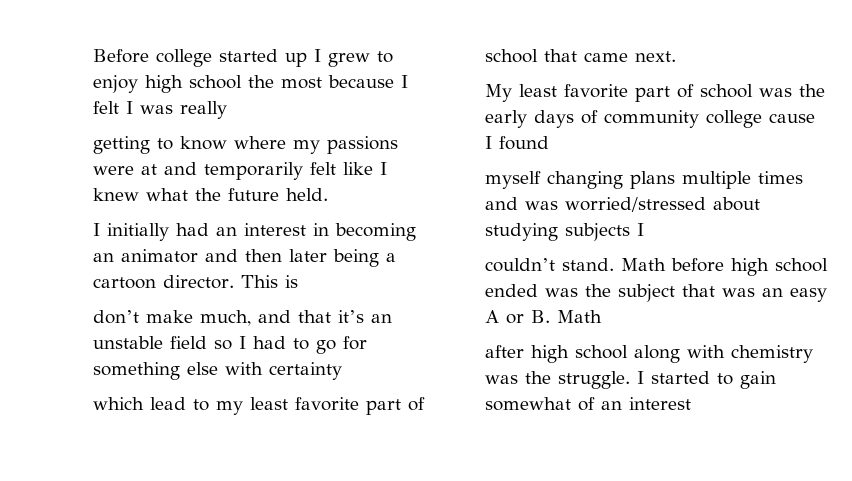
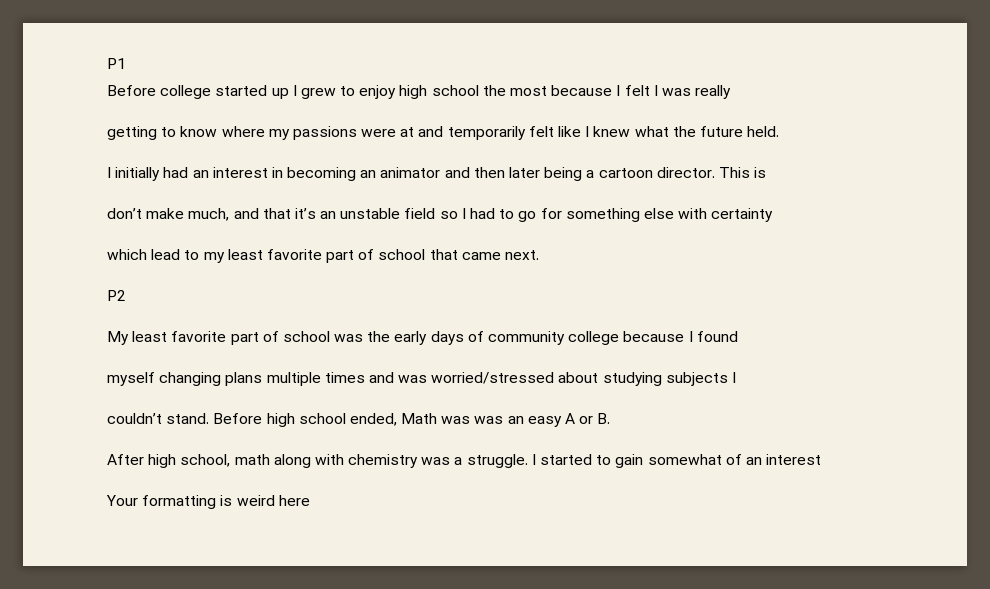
(93, 56) none -> [107,58,126,69] P1 //
(676, 56) none -> [107,290,126,301] // P2
[769,113,815,123] cause -> [623,331,685,342] because
[621,258,828,276] [485,284,715,302] Math before high school ended was the subject that -> [213,413,471,427] Before high school ended, Math was
[557,310,602,323] [485,345,628,363] Math // after high school -> [107,454,270,468] // After high school, math
[525,371,551,384] the -> [454,457,463,465] a
(691, 403) none -> [106,495,310,509] // Your formatting is weird here

